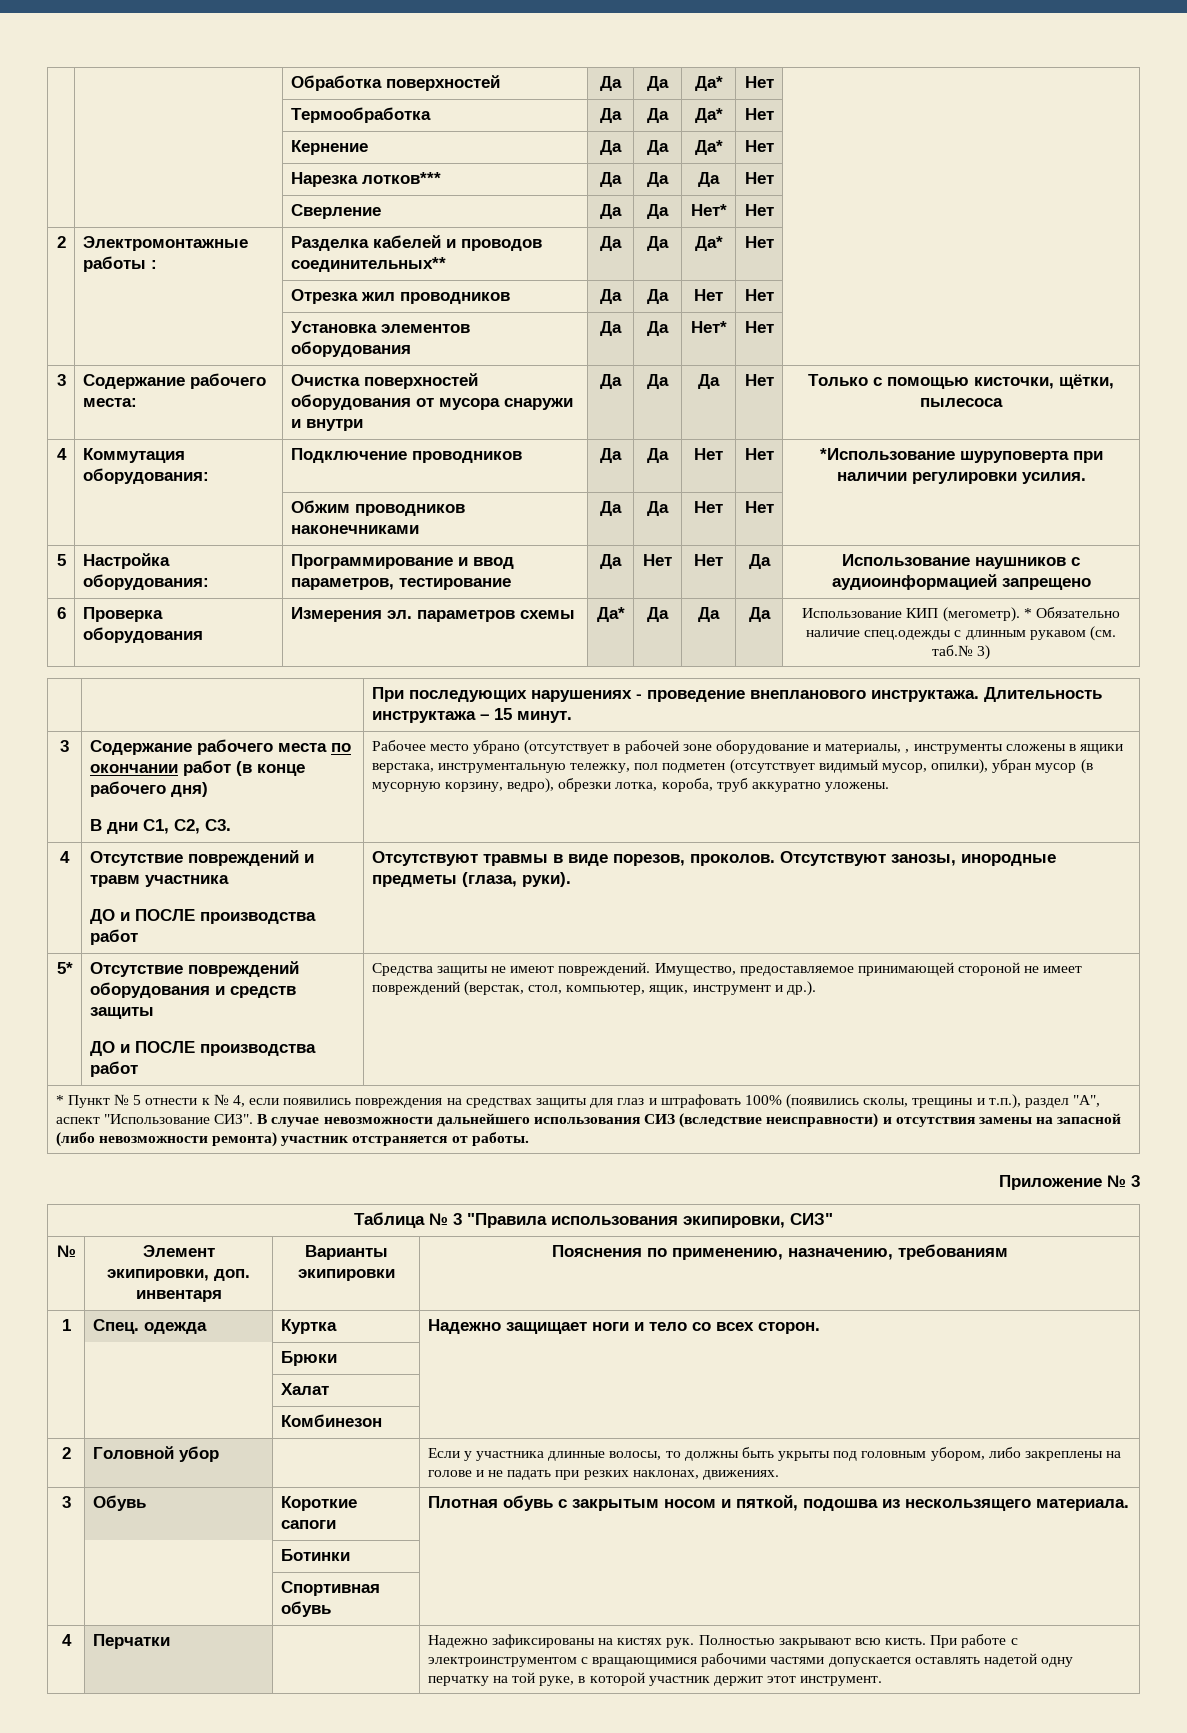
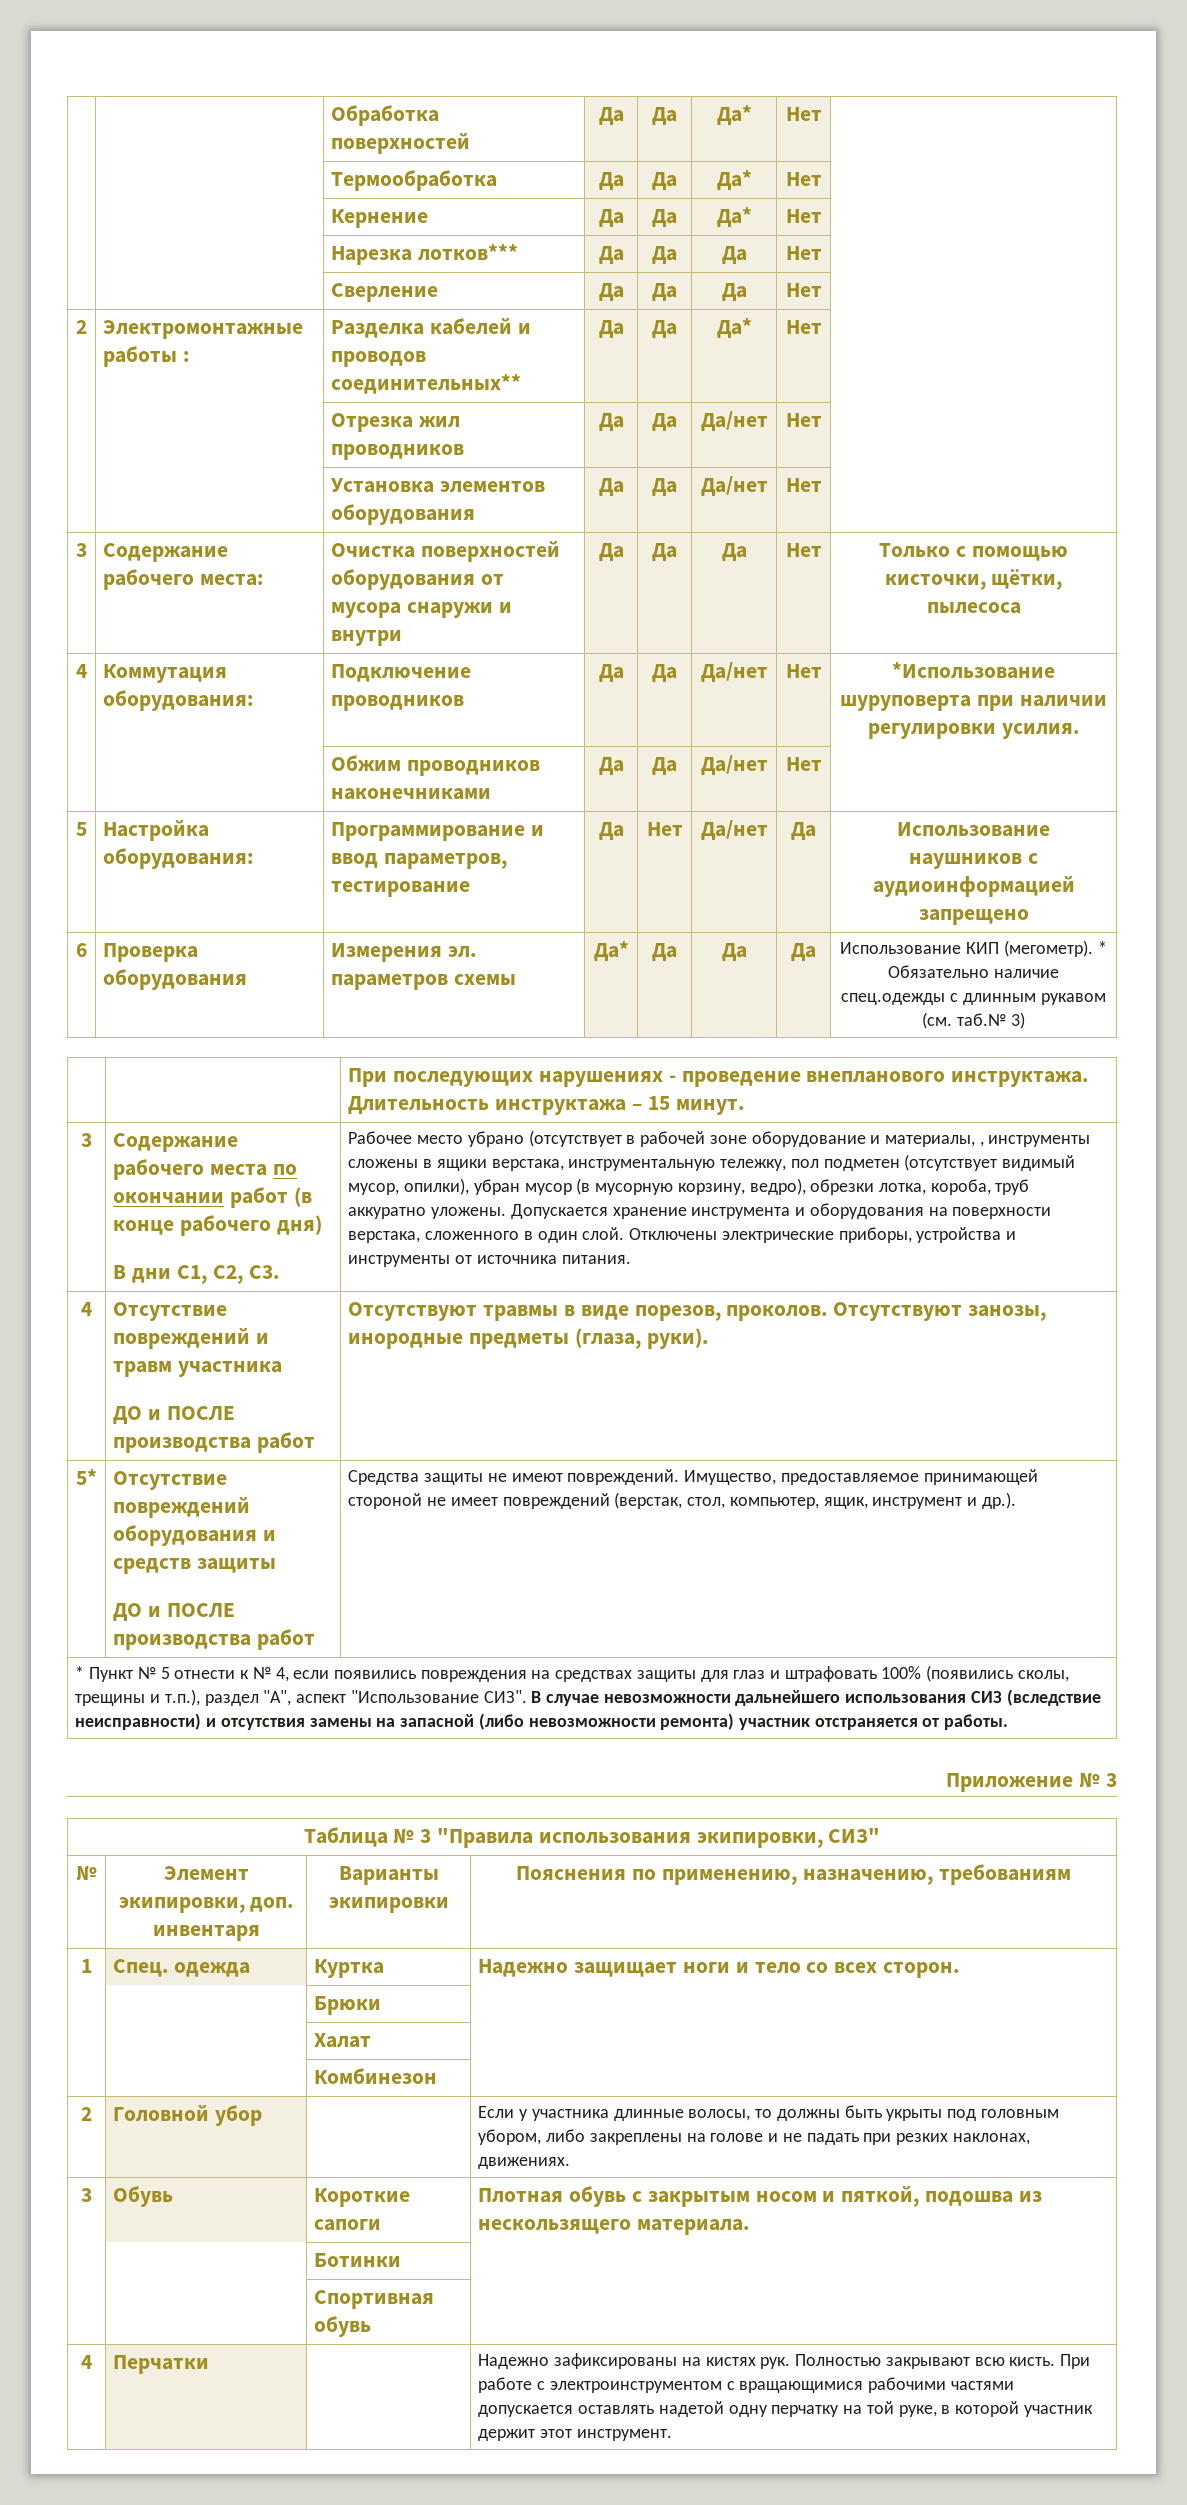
[690,204,727,216] Нет* -> [721,283,747,302] Да
[694,289,723,301] Нет -> [700,411,768,432] Да/нет
[690,321,727,333] Нет* -> [700,476,768,497] Да/нет
[694,448,723,460] Нет -> [700,662,768,683] Да/нет
[694,501,723,513] Нет -> [700,755,768,776] Да/нет
[694,554,723,566] Нет -> [700,820,768,841] Да/нет
(890, 787) none -> [510,1203,1052,1219] [348,1227,1016,1243] [348,1255,631,1267] Допускается хранение инструмента и оборудования на поверхности верстака, сложенного в один слой. Отключены электрические приборы, устройства и инструменты от источника питания.

